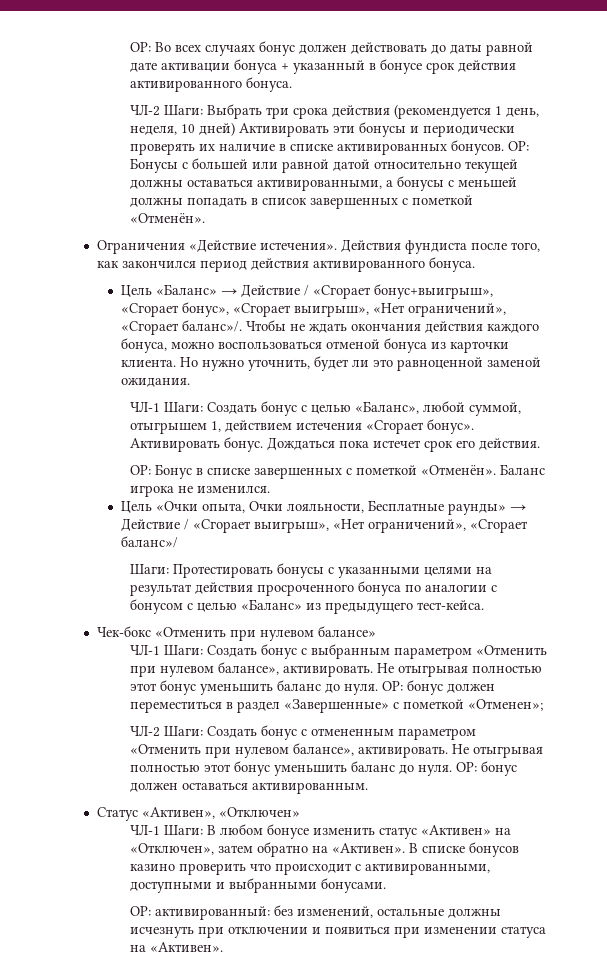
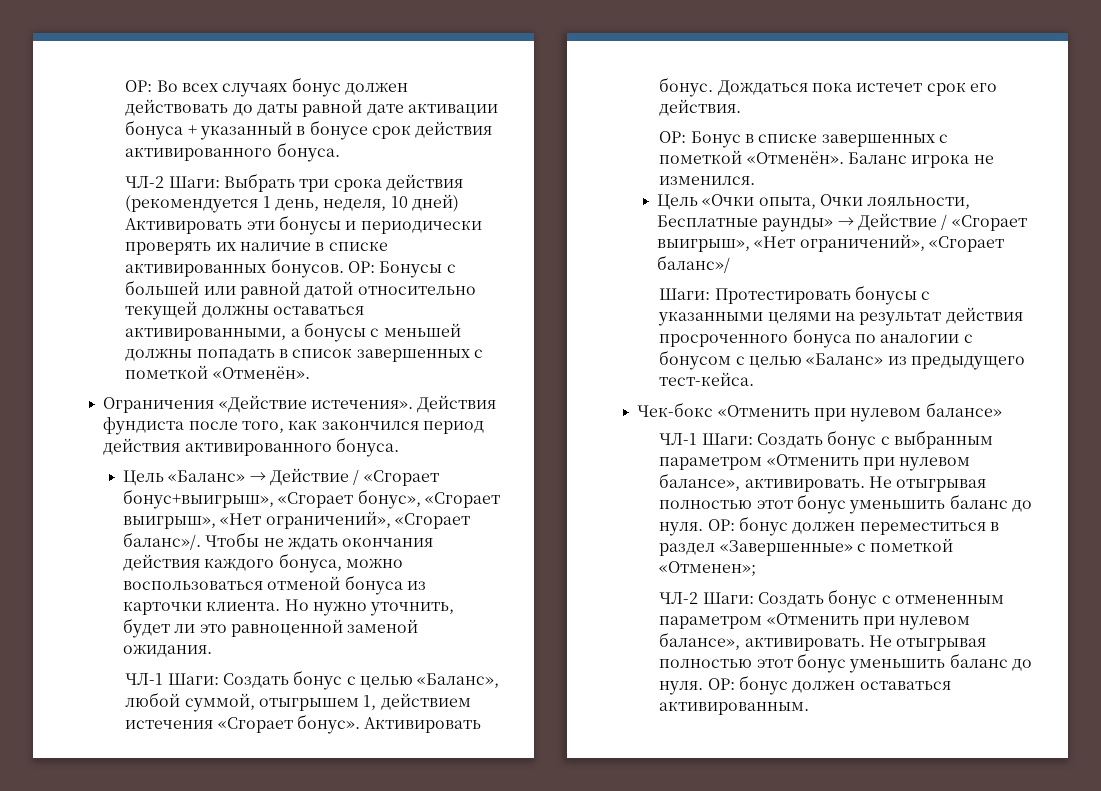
[96,807,300,821] [130,824,512,839] [130,842,520,857] [130,863,491,875] [130,878,387,893] [130,905,502,920] [130,926,547,938] [130,942,224,952] // Статус «Активен», «Отключен» // ЧЛ-1 Шаги: В любом бонусе изменить статус «Активен» на «Отключен», затем обратно на «Активен». В списке бонусов казино проверить что происходит с активированными, доступными и выбранными бонусами. // ОР: активированный: без изменений, остальные должны исчезнуть при отключении и появиться при изменении статуса на «Активен». -> (810, 708) none

